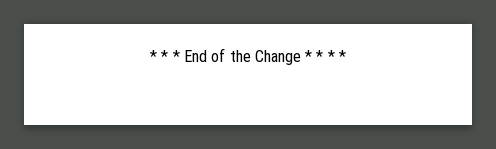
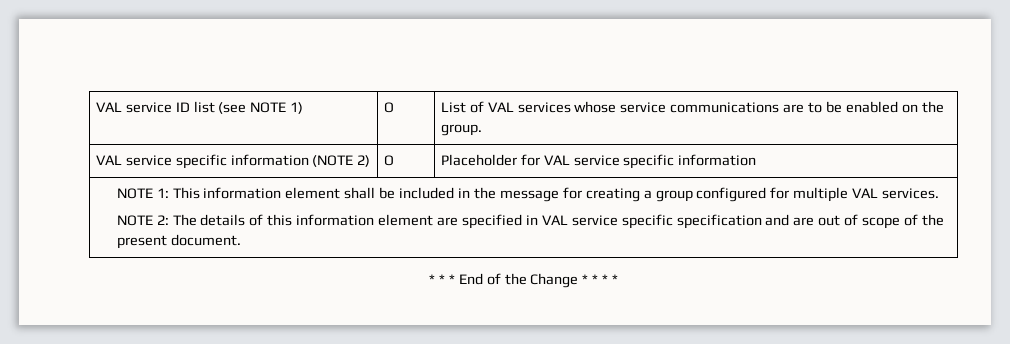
(149, 56) none -> [95,101,304,114] [383,102,394,113] [440,101,944,113] [440,124,482,136] [95,154,371,169] [383,155,394,166] [440,154,757,169] [116,187,940,202] [116,214,944,229] [116,234,241,249] VAL service ID list (see NOTE 1) | O | List of VAL services whose service communications are to be enabled on the group. // VAL service specific information (NOTE 2) | O | Placeholder for VAL service specific information // NOTE 1: This information element shall be included in the message for creating a group configured for multiple VAL services. // NOTE 2: The details of this information element are specified in VAL service specific specification and are out of scope of the present document. //

